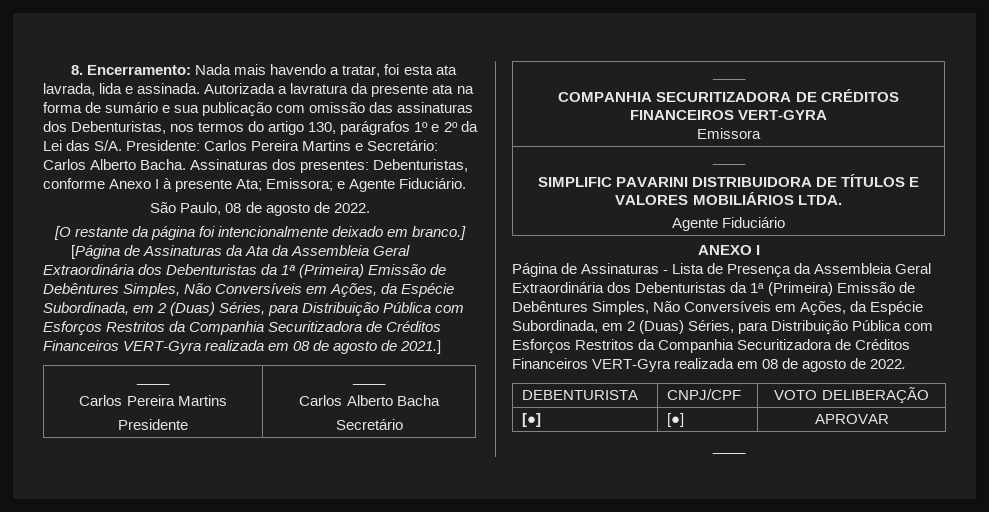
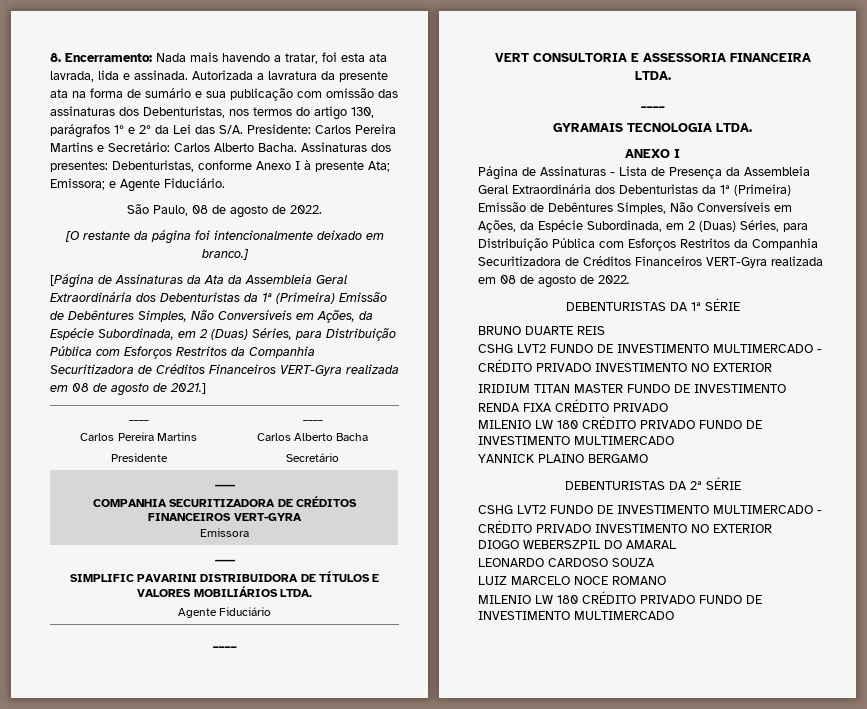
(786, 222) none -> [212,646,237,648] [494,53,811,62] [634,71,671,80] [640,106,665,108] [553,123,752,132] // ____ // VERT CONSULTORIA E ASSESSORIA FINANCEIRA LTDA. // ____ // GYRAMAIS TECNOLOGIA LTDA.
[521,390,638,400] [666,389,741,400] [774,387,929,403] [521,413,541,427] [666,413,684,427] [814,414,889,424] [712,451,746,454] // DEBENTURISTA | CNPJ/CPF | VOTO DELIBERAÇÃO // [●] | [●] | APROVAR // ____ -> [565,298,740,311] [478,326,605,335] [478,344,822,353] [478,359,772,372] [478,384,786,393] [478,399,668,412] [478,416,762,429] [478,436,674,445] [478,454,648,463] [564,477,741,490] [478,505,822,514] [478,520,772,533] [478,540,676,549] [478,558,655,567] [478,576,666,585] [478,591,762,604] [478,611,674,620] // DEBENTURISTAS DA 1ª SÉRIE // BRUNO DUARTE REIS // CSHG LVT2 FUNDO DE INVESTIMENTO MULTIMERCADO - CRÉDITO PRIVADO INVESTIMENTO NO EXTERIOR // IRIDIUM TITAN MASTER FUNDO DE INVESTIMENTO RENDA FIXA CRÉDITO PRIVADO // MILENIO LW 180 CRÉDITO PRIVADO FUNDO DE INVESTIMENTO MULTIMERCADO // YANNICK PLAINO BERGAMO // DEBENTURISTAS DA 2ª SÉRIE // CSHG LVT2 FUNDO DE INVESTIMENTO MULTIMERCADO - CRÉDITO PRIVADO INVESTIMENTO NO EXTERIOR // DIOGO WEBERSZPIL DO AMARAL // LEONARDO CARDOSO SOUZA // LUIZ MARCELO NOCE ROMANO // MILENIO LW 180 CRÉDITO PRIVADO FUNDO DE INVESTIMENTO MULTIMERCADO

